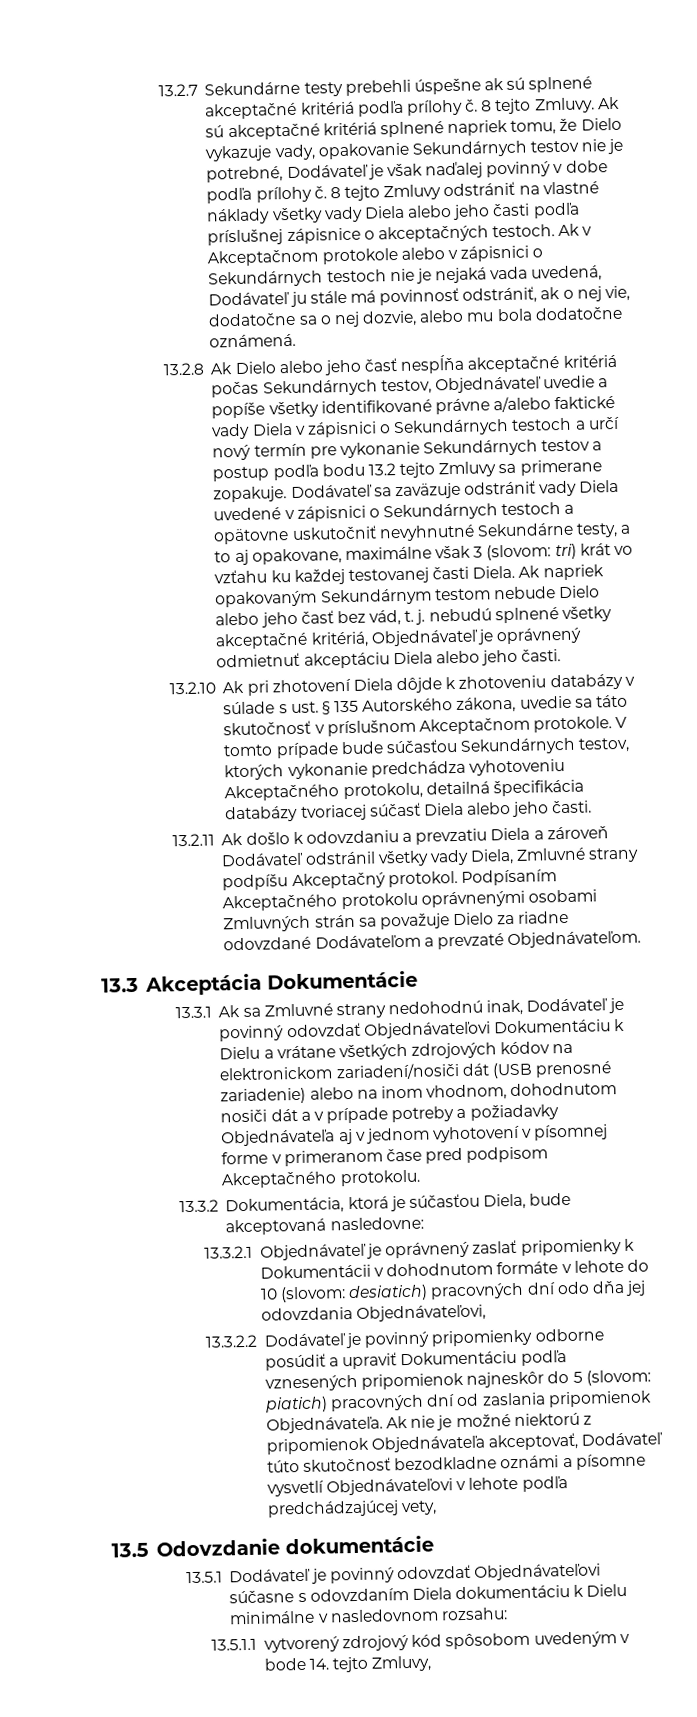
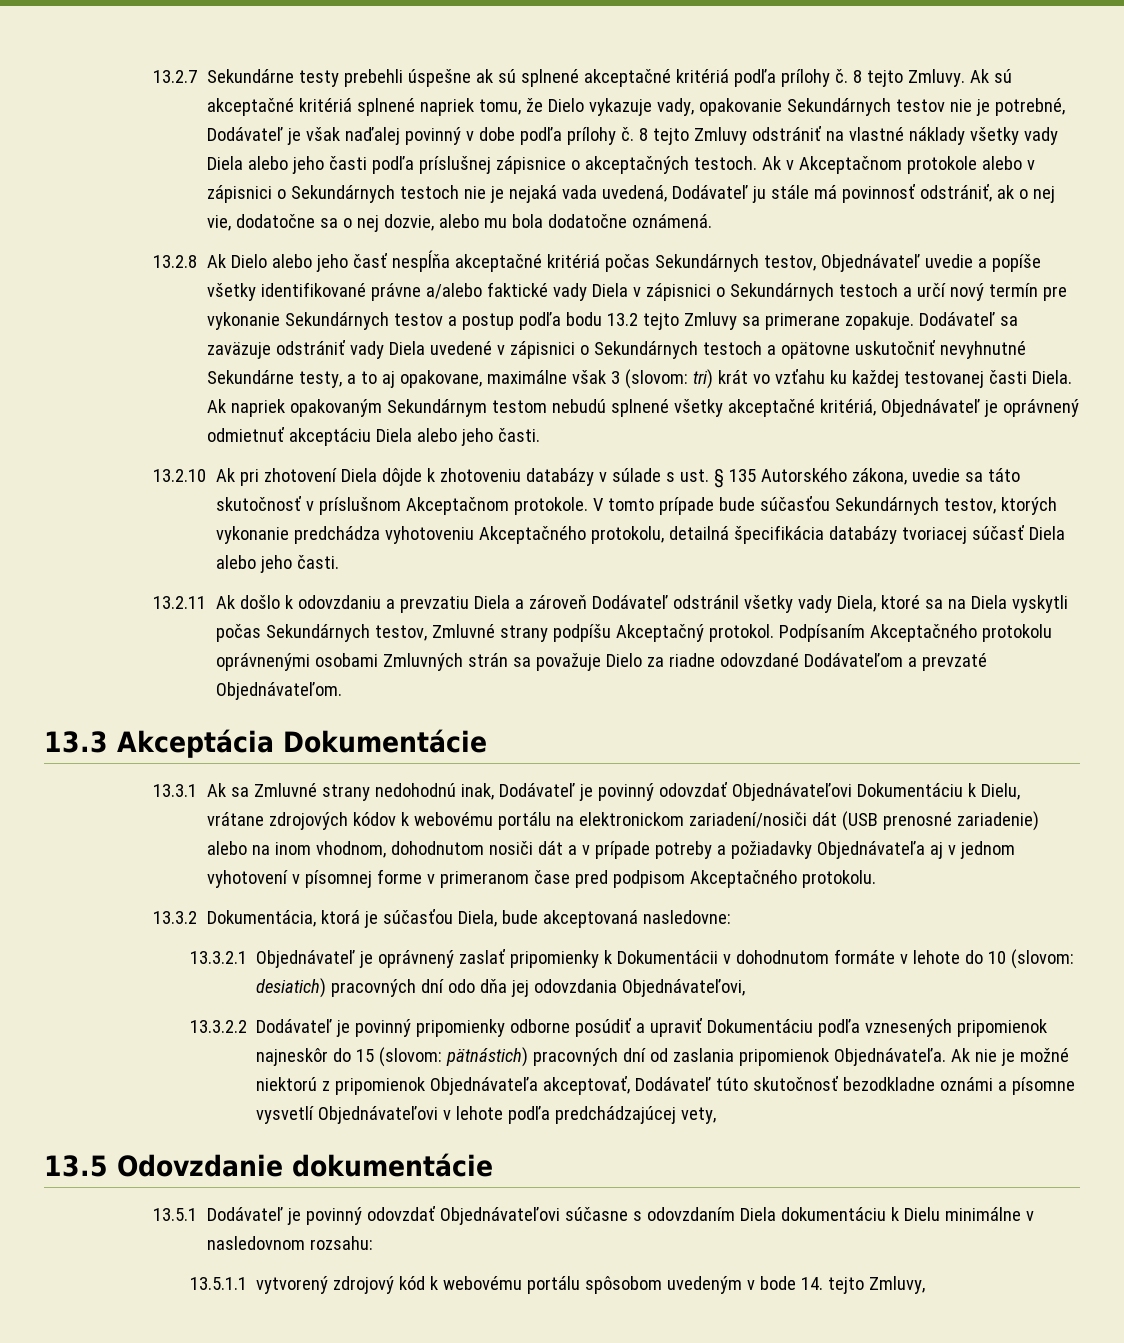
[493,585,601,600] [215,609,426,628] nebude Dielo alebo jeho časť bez vád, t. j. -> (547, 406) none
(515, 856) none -> [880,595,1068,613] [215,624,427,642] ktoré sa na Diela vyskytli počas Sekundárnych testov,
[219,1041,551,1061] Dielu a vrátane všetkých zdrojových kódov -> [980,783,1020,800] [206,812,551,830] Dielu, vrátane zdrojových kódov k webovému portálu
[572,1369,651,1386] [264,1396,328,1413] 5 (slovom: piatich) -> [356,1047,529,1067] 15 (slovom: pätnástich)
(443, 1640) none -> [430,1276,581,1294] k webovému portálu

